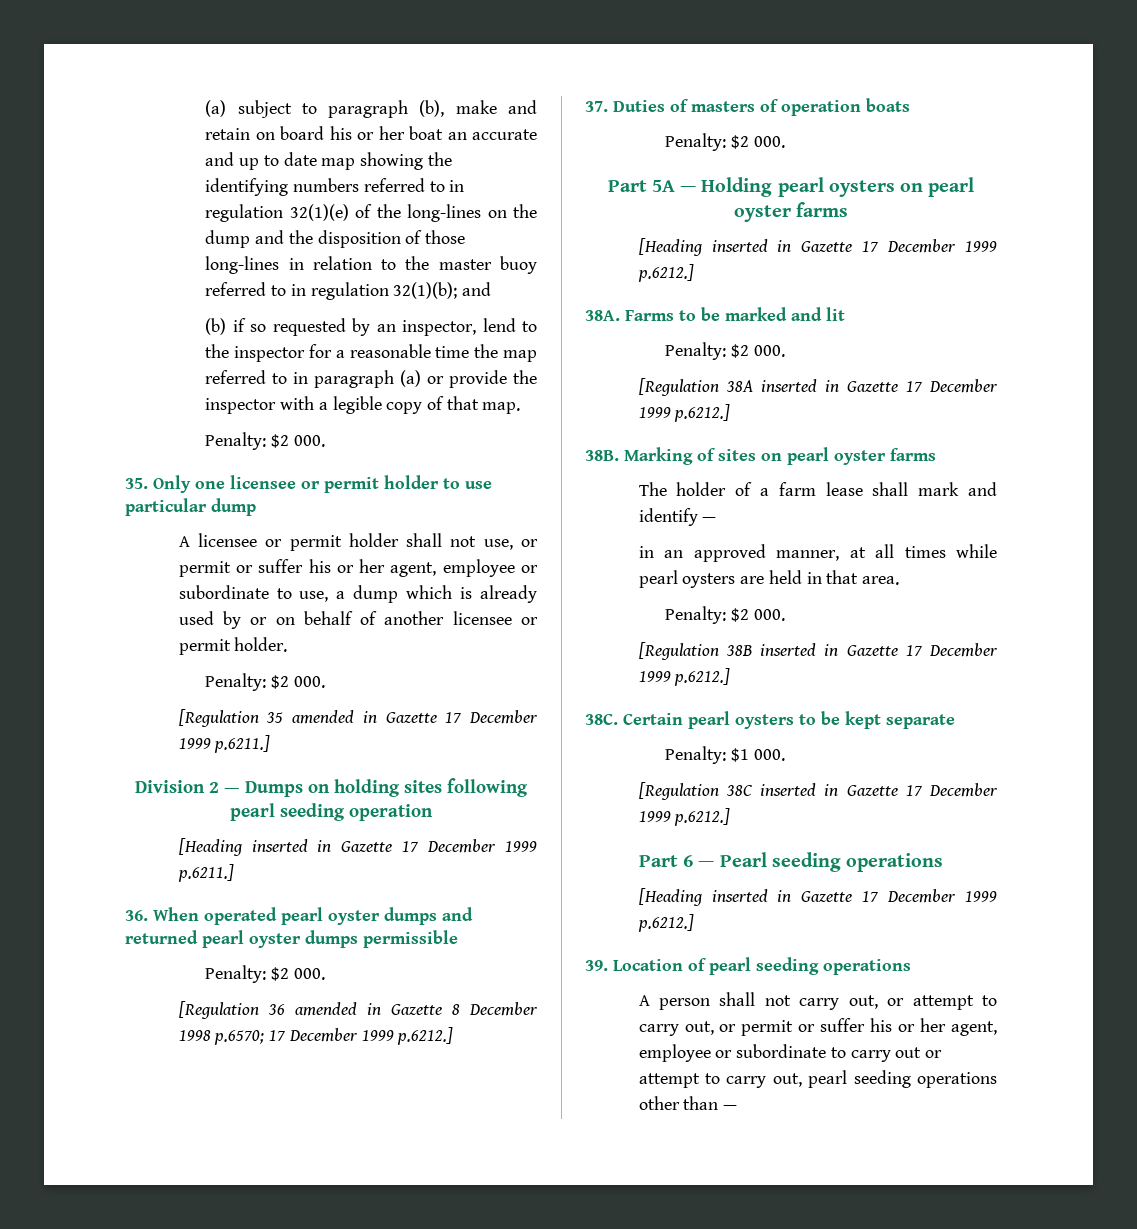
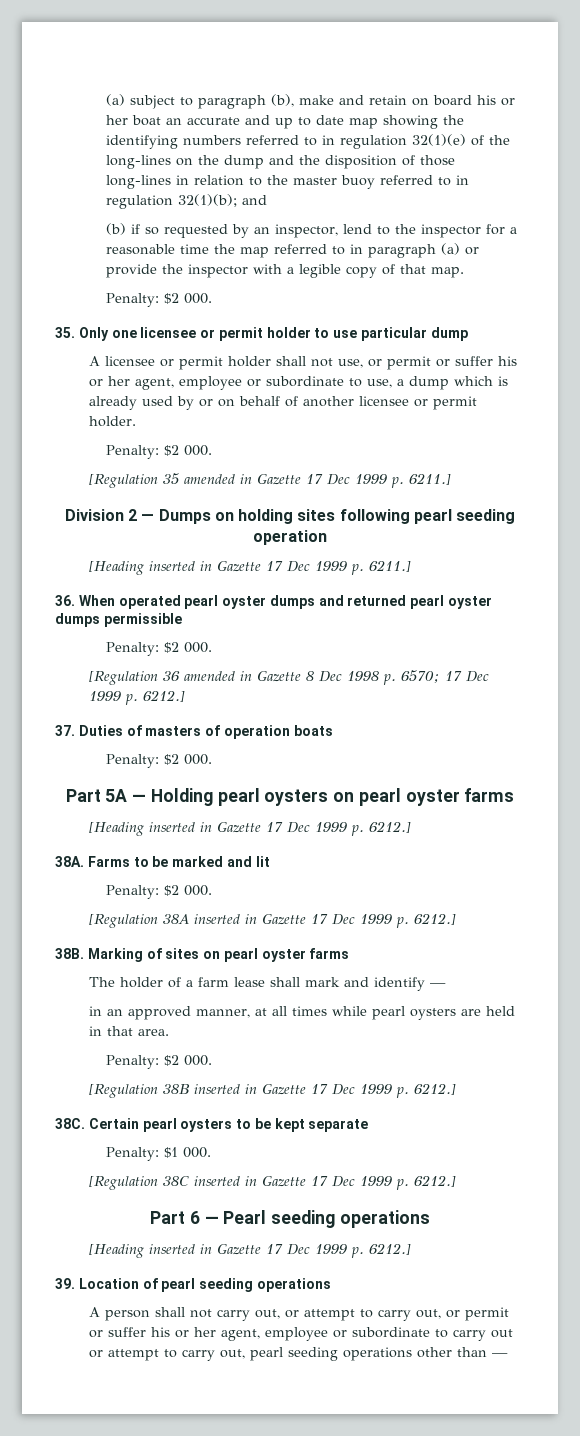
[469,710,538,724] [178,735,271,753] December 1999 p.6211.] -> [327,473,452,488] Dec 1999 p. 6211.]
[427,839,537,853] [177,864,234,882] December 1999 p.6211.] -> [287,560,412,575] Dec 1999 p. 6211.]
[468,1002,538,1016] [178,1027,454,1045] December 1998 p.6570; 17 December 1999 p.6212.] -> [319,670,490,685] [89,690,186,705] Dec 1998 p. 6570; 17 Dec 1999 p. 6212.]
[887,239,997,253] [637,264,694,282] December 1999 p.6212.] -> [287,821,412,836] Dec 1999 p. 6212.]
[929,379,998,393] [638,404,731,422] December 1999 p.6212.] -> [332,913,457,928] Dec 1999 p. 6212.]
[929,643,998,657] [638,668,731,686] December 1999 p.6212.] -> [332,1083,457,1098] Dec 1999 p. 6212.]
[929,783,998,797] [638,808,731,826] December 1999 p.6212.] -> [332,1175,457,1190] Dec 1999 p. 6212.]
[887,889,997,903] [637,914,694,932] December 1999 p.6212.] -> [287,1243,412,1258] Dec 1999 p. 6212.]

